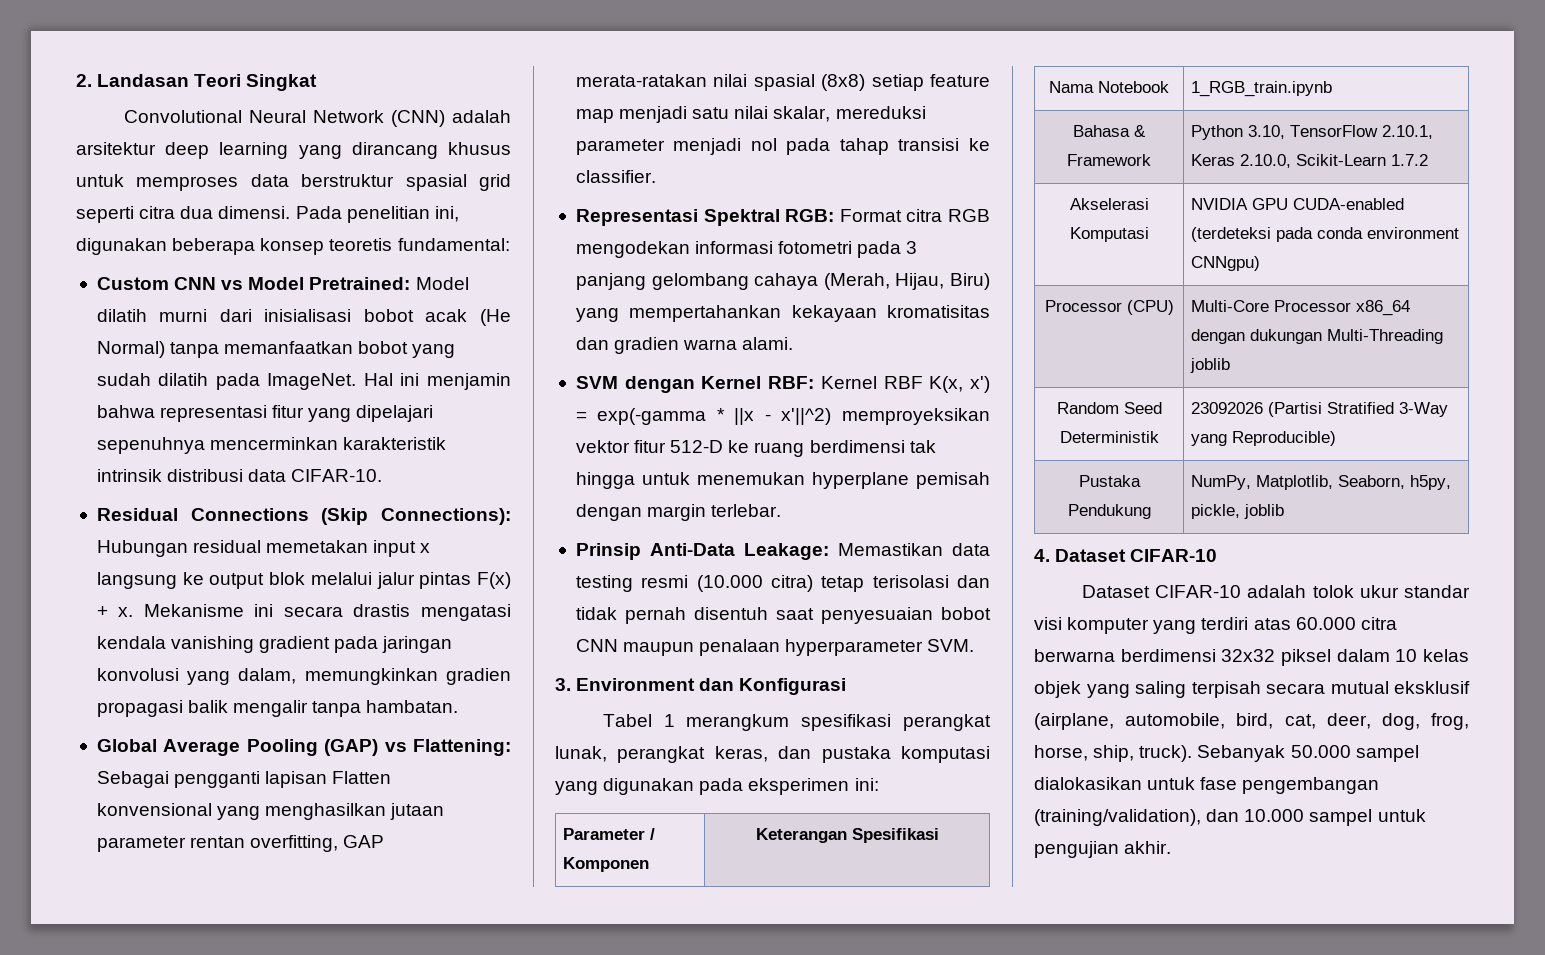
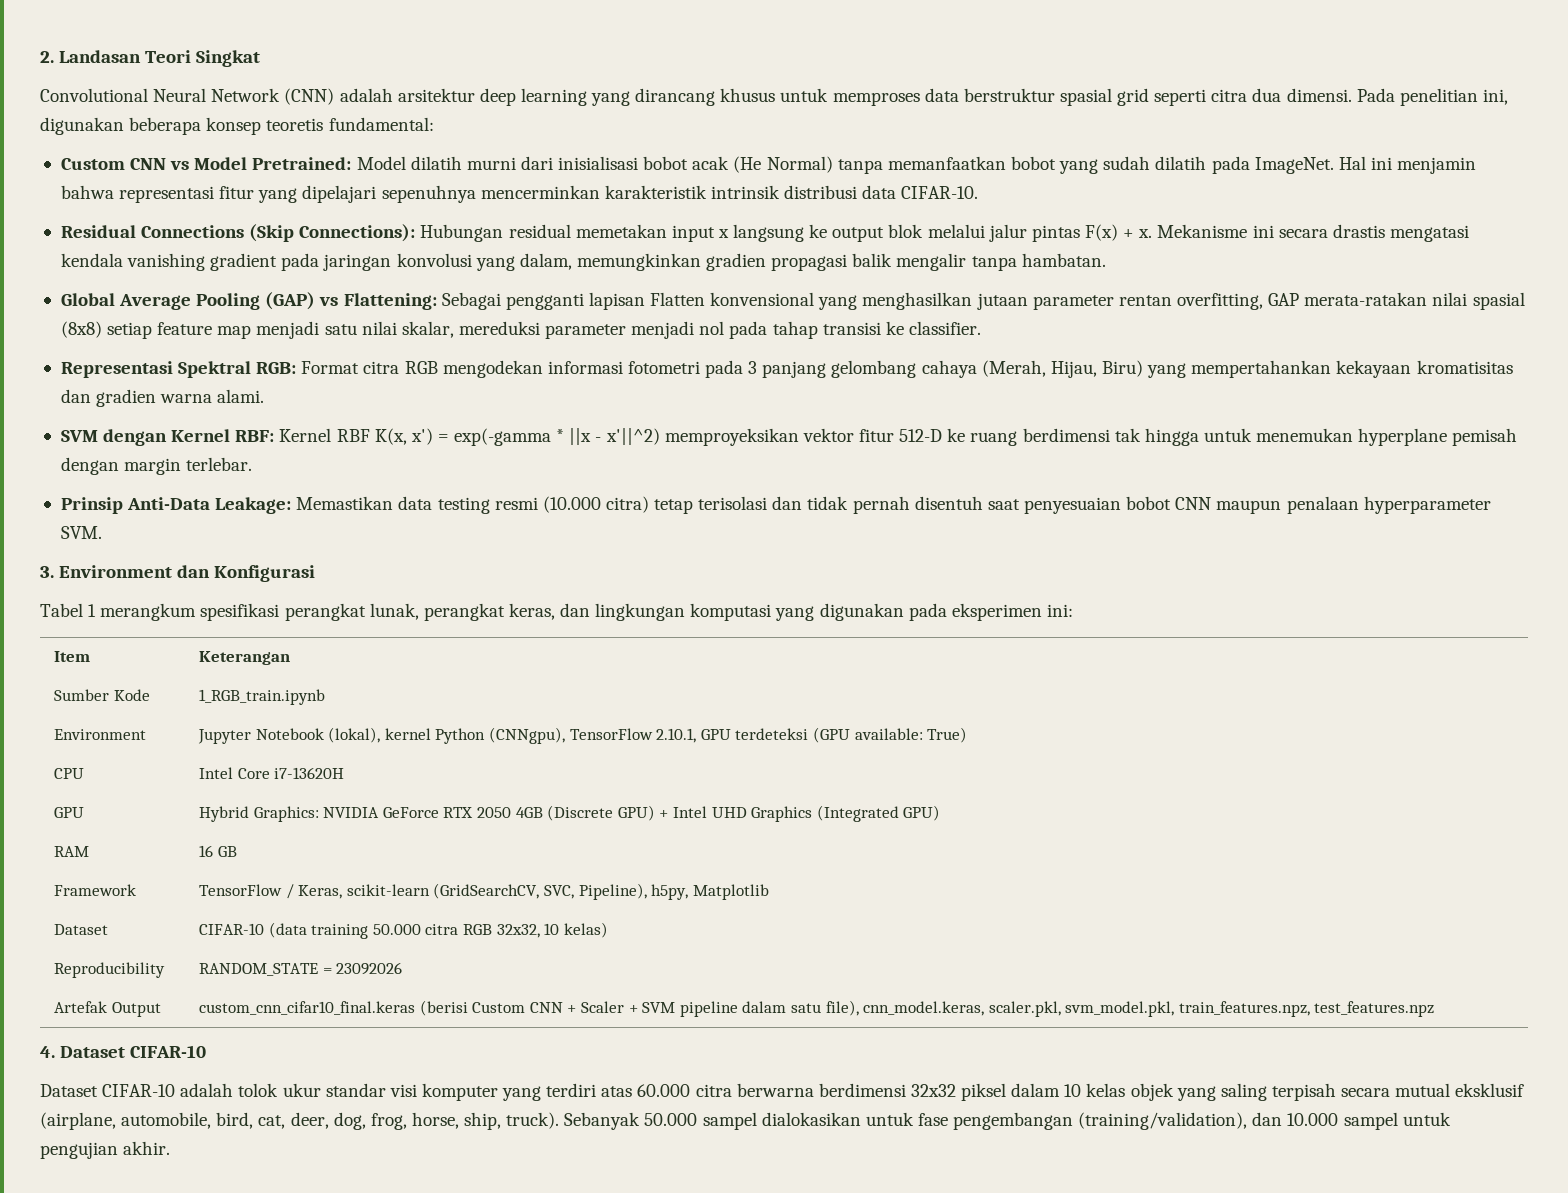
[821,746,891,763] pustaka -> [595,603,686,621] lingkungan
[563,828,656,840] [563,857,650,872] [755,828,939,843] [1049,81,1169,93] [1191,81,1333,97] [1073,125,1146,137] [1067,154,1151,166] [1191,125,1434,140] [1191,154,1429,168] [1069,198,1149,210] [1069,227,1149,242] [1191,198,1405,210] [1191,227,1460,242] [1191,256,1261,271] [1044,300,1174,315] [1191,300,1411,316] [1191,329,1444,344] [1190,358,1231,373] [1056,402,1162,414] [1059,431,1159,443] [1191,402,1449,417] [1191,431,1337,446] [1078,475,1141,487] [1067,504,1151,519] [1191,475,1452,490] [1191,504,1285,519] Parameter / Komponen | Keterangan Spesifikasi // Nama Notebook | 1_RGB_train.ipynb // Bahasa & Framework | Python 3.10, TensorFlow 2.10.1, Keras 2.10.0, Scikit-Learn 1.7.2 // Akselerasi Komputasi | NVIDIA GPU CUDA-enabled (terdeteksi pada conda environment CNNgpu) // Processor (CPU) | Multi-Core Processor x86_64 dengan dukungan Multi-Threading joblib // Random Seed Deterministik | 23092026 (Partisi Stratified 3-Way yang Reproducible) // Pustaka Pendukung | NumPy, Matplotlib, Seaborn, h5py, pickle, joblib -> [54,651,91,662] [199,651,291,665] [54,689,150,701] [199,689,326,705] [54,729,147,740] [198,727,968,744] [54,768,85,779] [199,767,345,779] [54,807,85,818] [199,805,941,822] [54,846,90,857] [199,845,237,857] [54,884,137,896] [199,883,769,900] [54,924,109,935] [199,922,608,939] [54,962,166,978] [199,962,403,976] [54,1001,161,1017] [199,1000,1435,1017] Item | Keterangan // Sumber Kode | 1_RGB_train.ipynb // Environment | Jupyter Notebook (lokal), kernel Python (CNNgpu), TensorFlow 2.10.1, GPU terdeteksi (GPU available: True) // CPU | Intel Core i7-13620H // GPU | Hybrid Graphics: NVIDIA GeForce RTX 2050 4GB (Discrete GPU) + Intel UHD Graphics (Integrated GPU) // RAM | 16 GB // Framework | TensorFlow / Keras, scikit-learn (GridSearchCV, SVC, Pipeline), h5py, Matplotlib // Dataset | CIFAR-10 (data training 50.000 citra RGB 32x32, 10 kelas) // Reproducibility | RANDOM_STATE = 23092026 // Artefak Output | custom_cnn_cifar10_final.keras (berisi Custom CNN + Scaler + SVM pipeline dalam satu file), cnn_model.keras, scaler.pkl, svm_model.pkl, train_features.npz, test_features.npz

